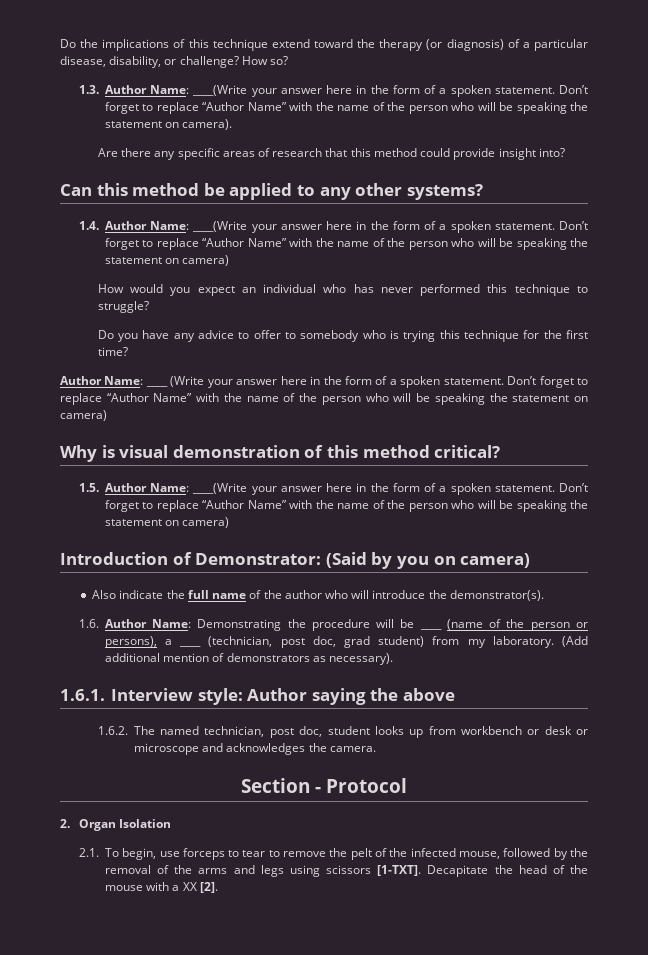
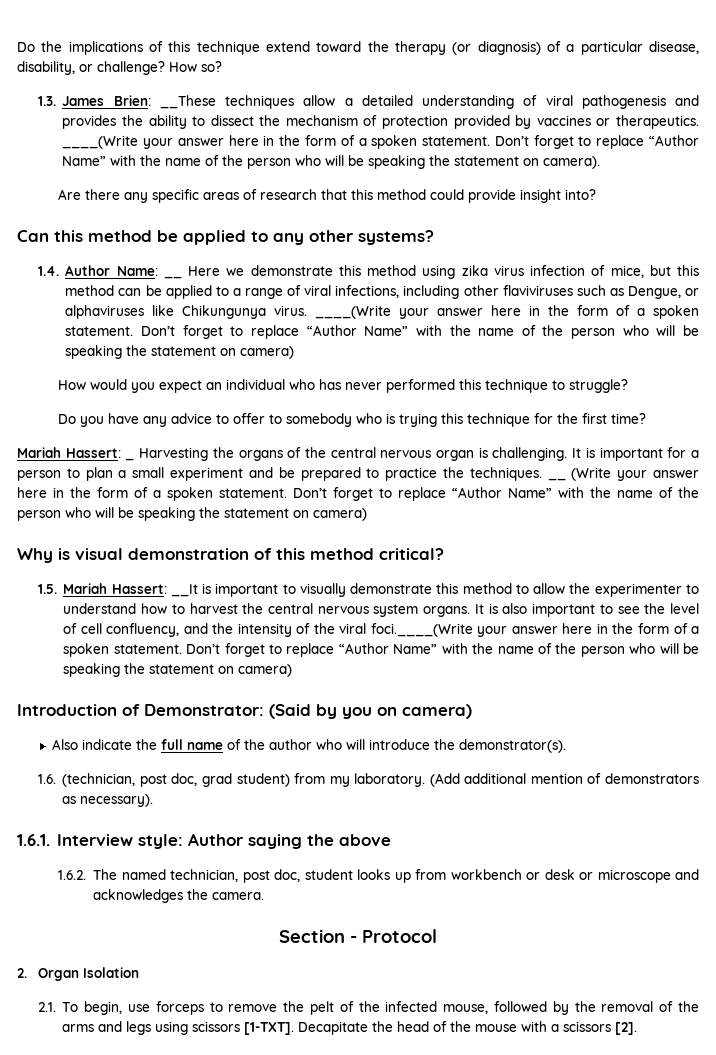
[104,85,190,94] Author Name: -> [62,95,700,109] [62,115,700,129] James Brien: __These techniques allow a detailed understanding of viral pathogenesis and provides the ability to dissect the mechanism of protection provided by vaccines or therapeutics.
(190, 225) none -> [163,276,182,279] [188,265,699,279] [65,285,700,299] [65,305,308,319] __ Here we demonstrate this method using zika virus infection of mice, but this method can be applied to a range of viral infections, including other flaviviruses such as Dengue, or alphaviruses like Chikungunya virus.
[60,376,144,385] [145,385,168,387] Author Name: ____ -> [17,447,121,458] [125,447,700,461] [17,467,566,481] Mariah Hassert: _ Harvesting the organs of the central nervous organ is challenging. It is important for a person to plan a small experiment and be prepared to practice the techniques. __
[104,483,248,494] Author Name: ____(Write -> [63,583,699,597] [63,603,700,617] [63,623,473,637] Mariah Hassert: __It is important to visually demonstrate this method to allow the experimenter to understand how to harvest the central nervous system organs. It is also important to see the level of cell confluency, and the intensity of the viral foci.____(Write
[104,619,415,631] [419,619,589,631] [104,636,173,648] [179,645,202,647] Author Name: Demonstrating the procedure will be ____ (name of the person or persons), a ____ -> (56, 779) none
[242,850,280,857] tear to -> (223, 1007) none
[182,882,197,891] XX -> [563,1021,612,1032] scissors

